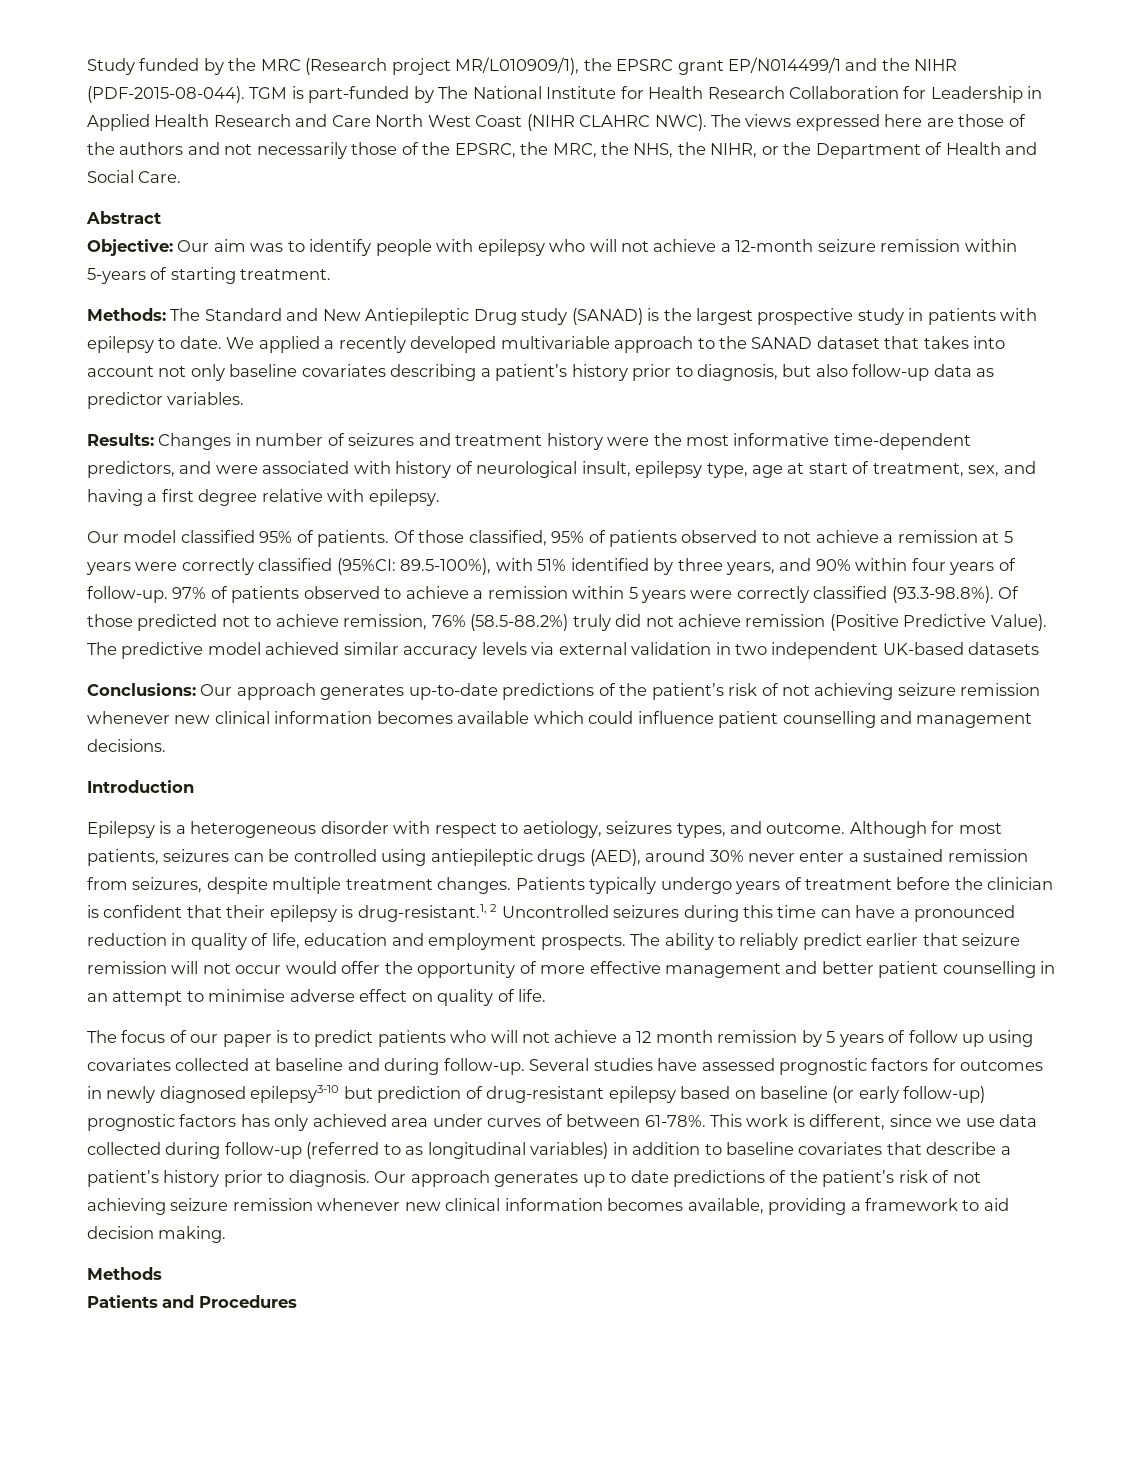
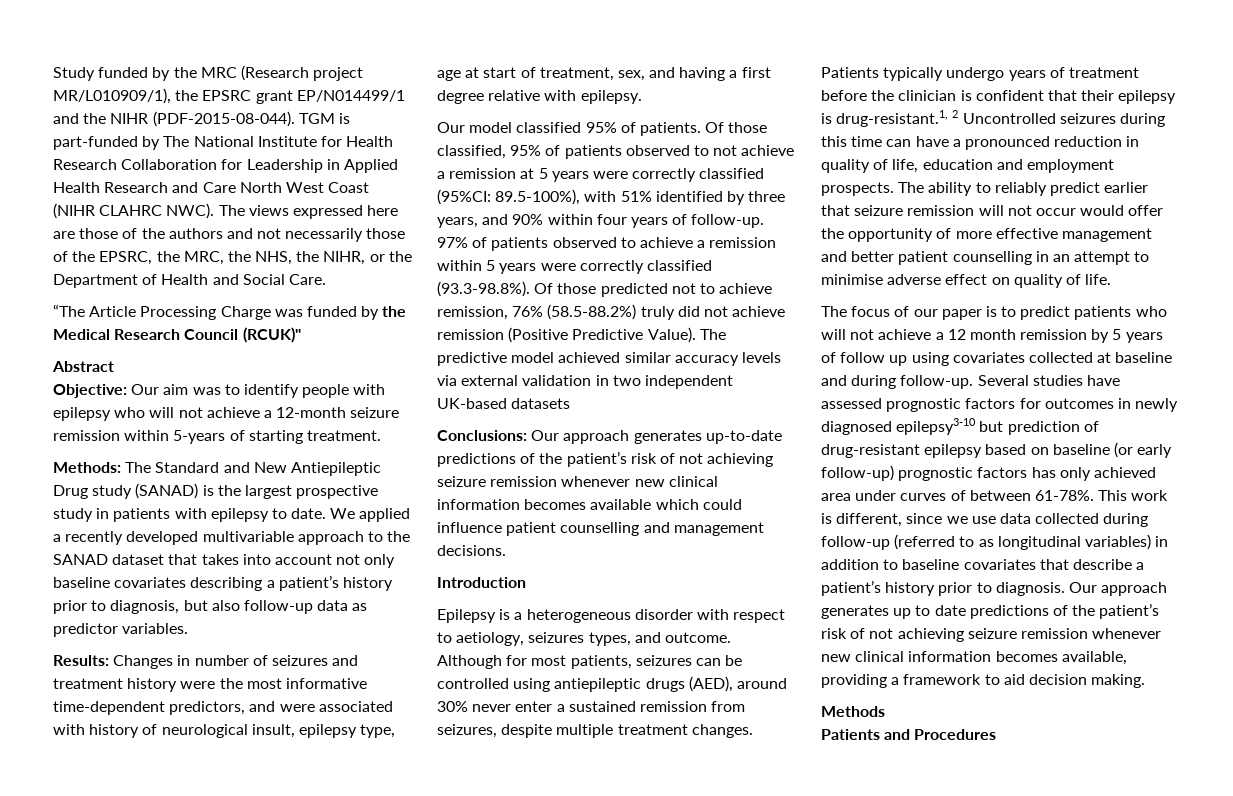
(182, 177) none -> [53,304,407,320] [53,327,301,343] // “The Article Processing Charge was funded by the Medical Research Council (RCUK)"

